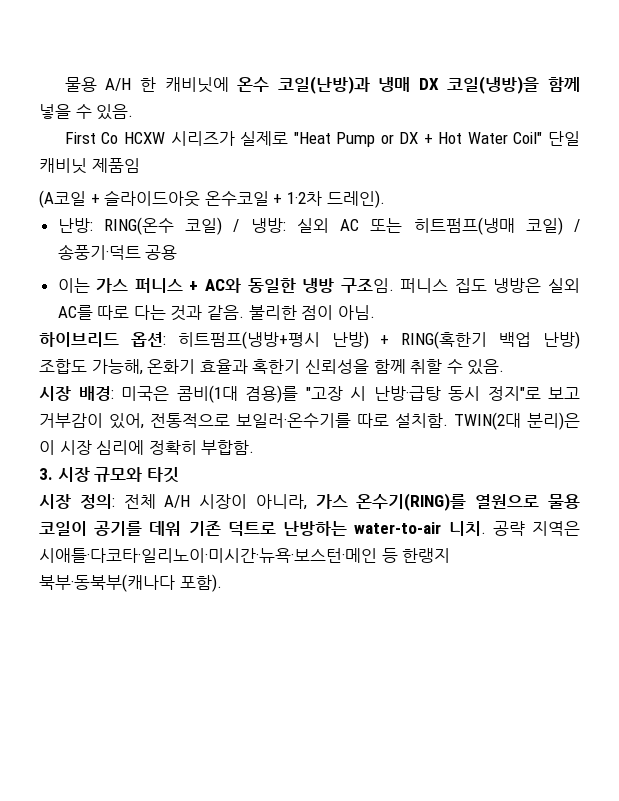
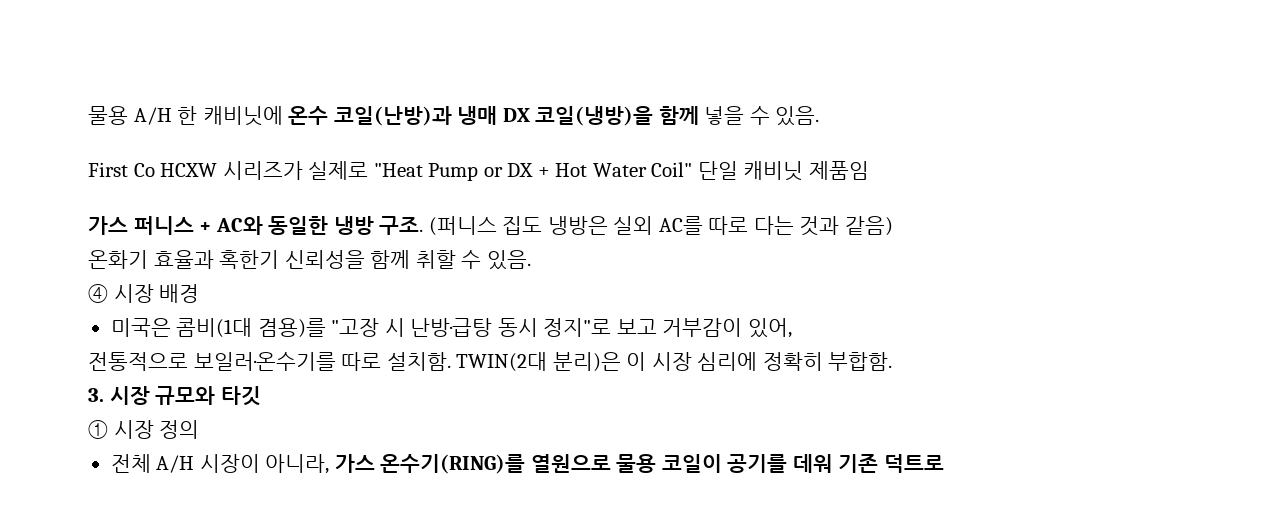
[39,190,385,208] [57,217,580,235] [57,244,178,260] [57,278,90,293] (A코일 + 슬라이드아웃 온수코일 + 1·2차 드레인). // 난방: RING(온수 코일) / 냉방: 실외 AC 또는 히트펌프(냉매 코일) / 송풍기·덕트 공용 // 이는 -> (870, 170) none
[340,278,449,293] 구조임. 퍼니스 -> [379,216,497,236] 구조. (퍼니스
[207,305,375,320] [39,331,580,349] [39,359,143,375] 같음. 불리한 점이 아님. // 하이브리드 옵션: 히트펌프(냉방+평시 난방) + RING(혹한기 백업 난방) 조합도 가능해, -> [845,216,894,236] 같음) //
[39,386,114,401] 시장 배경: -> [88,284,200,303] ④ 시장 배경 //
(144, 421) none -> (792, 328) //
[39,494,115,509] 시장 정의: -> [88,420,200,439] ① 시장 정의 //
[283,521,580,536] [39,548,451,563] [39,574,222,592] 난방하는 water-to-air 니치. 공략 지역은 시애틀·다코타·일리노이·미시간·뉴욕·보스턴·메인 등 한랭지 북부·동북부(캐나다 포함). -> (944, 463) none

